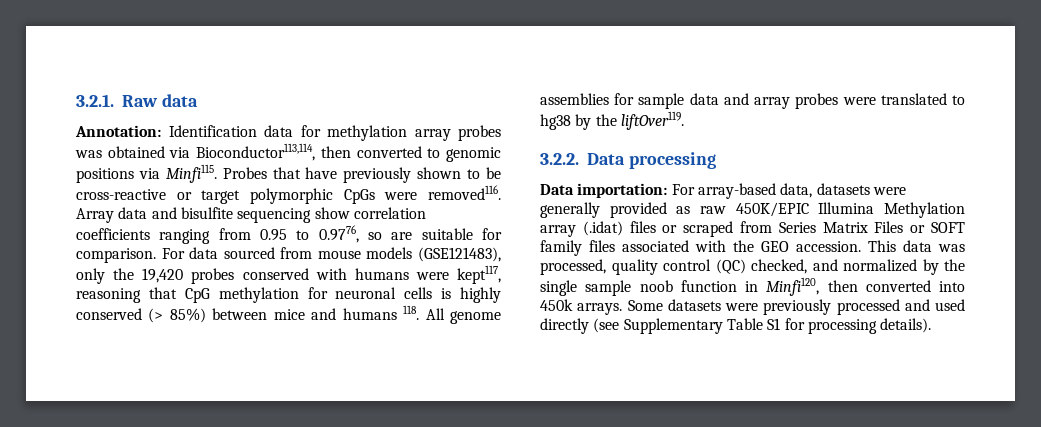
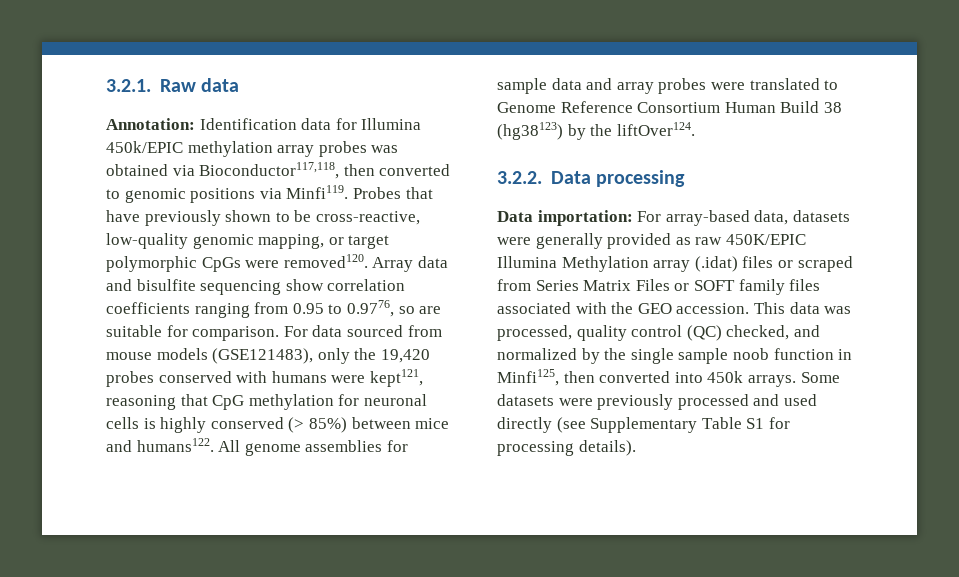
(321, 131) none -> [361,118,422,130] [106,141,183,153] Illumina 450k/EPIC
[196,143,316,161] Bioconductor113,114, -> [199,162,340,179] Bioconductor117,118,
[165,164,217,183] Minfi115. -> [286,185,349,199] Minfi119.
[76,189,166,200] cross-reactive -> [315,211,420,225] [106,233,325,249] cross-reactive, low-quality genomic mapping,
[428,185,502,200] removed116. -> [283,254,368,268] removed120.
[457,265,501,284] kept117, -> [369,369,423,387] kept121,
[342,305,420,320] humans 118. -> [136,438,214,452] humans122.
[540,111,684,130] hg38 by the liftOver119. -> [497,101,842,113] [497,122,695,140] Genome Reference Consortium Human Build 38 (hg38123) by the liftOver124.
[766,277,820,296] Minfi120, -> [497,369,559,386] Minfi125,

